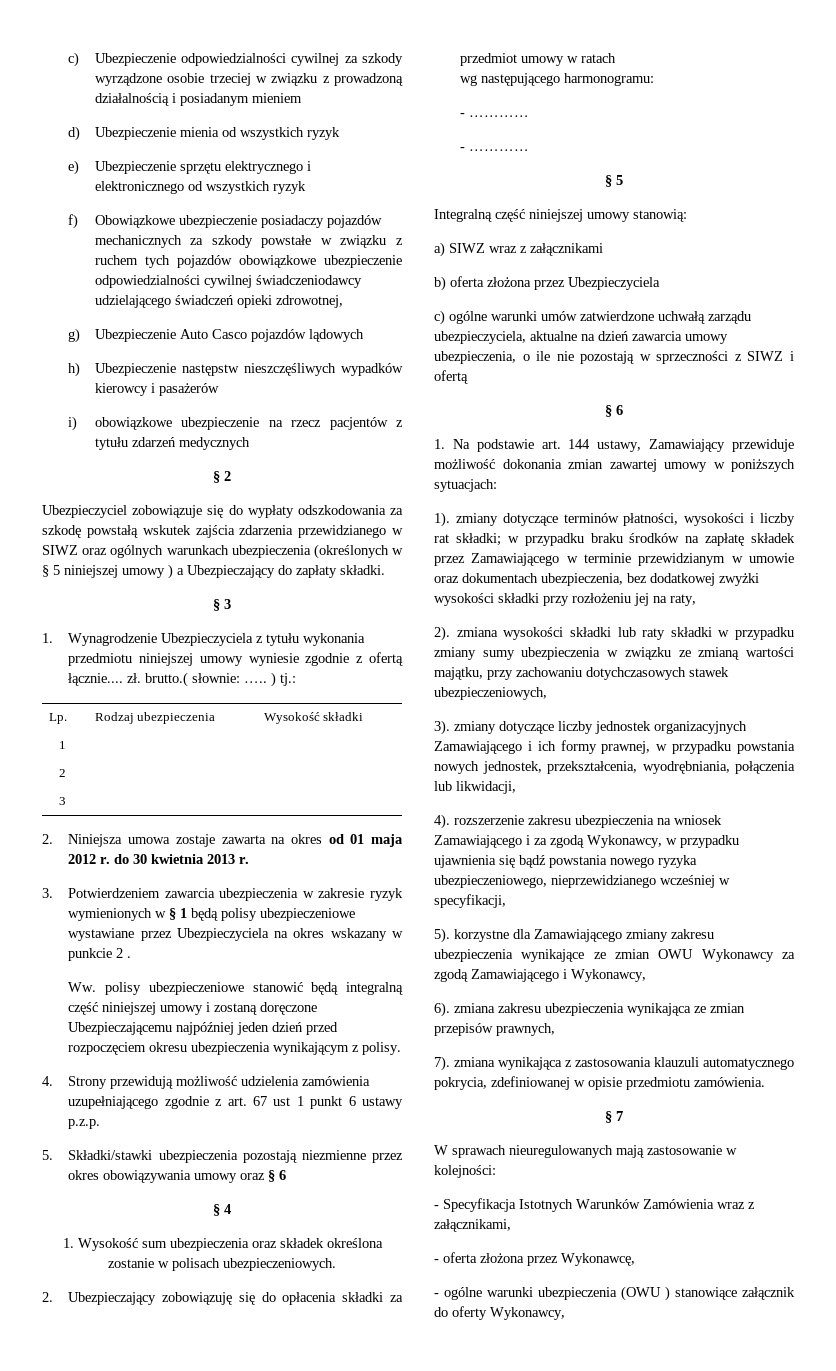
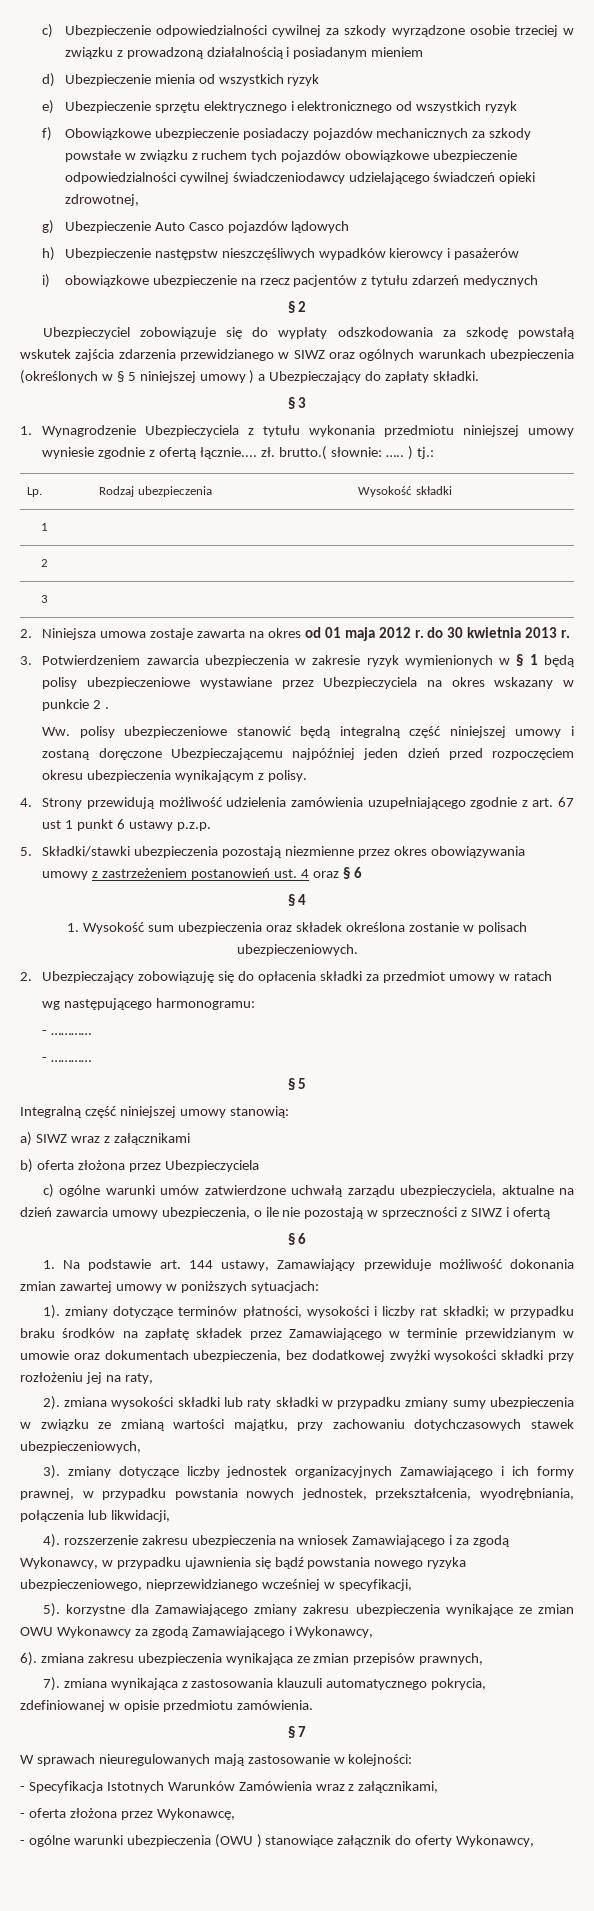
(238, 1178) none -> [92,868,309,880] z zastrzeżeniem postanowień ust. 4

